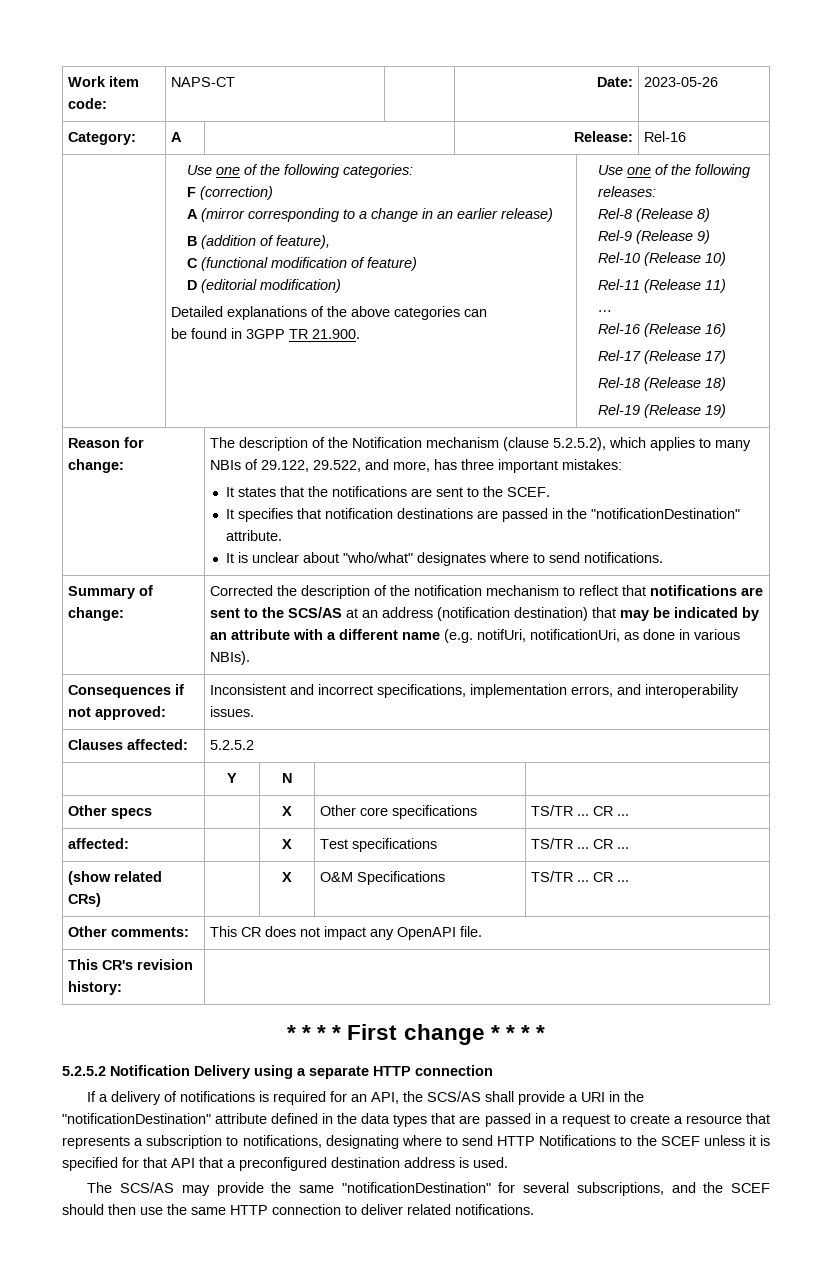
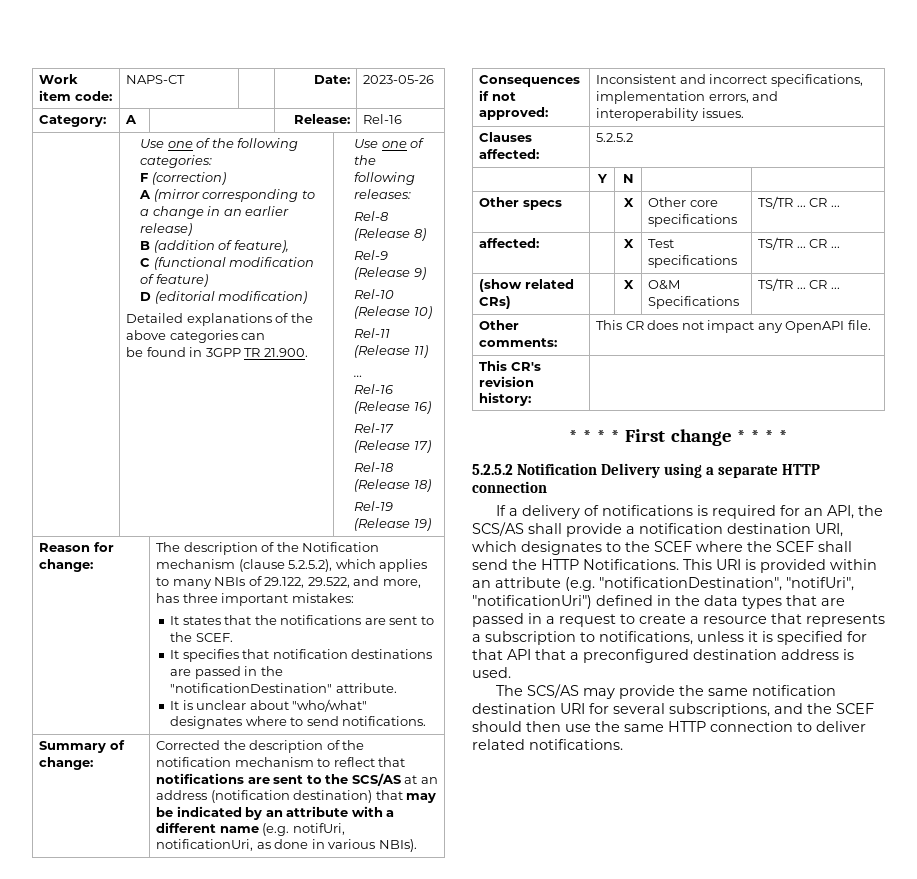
[581,1091,645,1102] [62,1113,268,1124] URI in the "notificationDestination" attribute -> [639,523,843,537] [472,541,852,555] [472,559,877,573] [472,577,854,591] [472,595,592,609] notification destination URI, which designates to the SCEF where the SCEF shall send the HTTP Notifications. This URI is provided within an attribute (e.g. "notificationDestination", "notifUri", "notificationUri")
[325,1135,700,1149] designating where to send HTTP Notifications to the SCEF -> (693, 638) none
[341,1182,491,1193] "notificationDestination" -> [752,685,837,696] [472,703,585,714] notification destination URI

